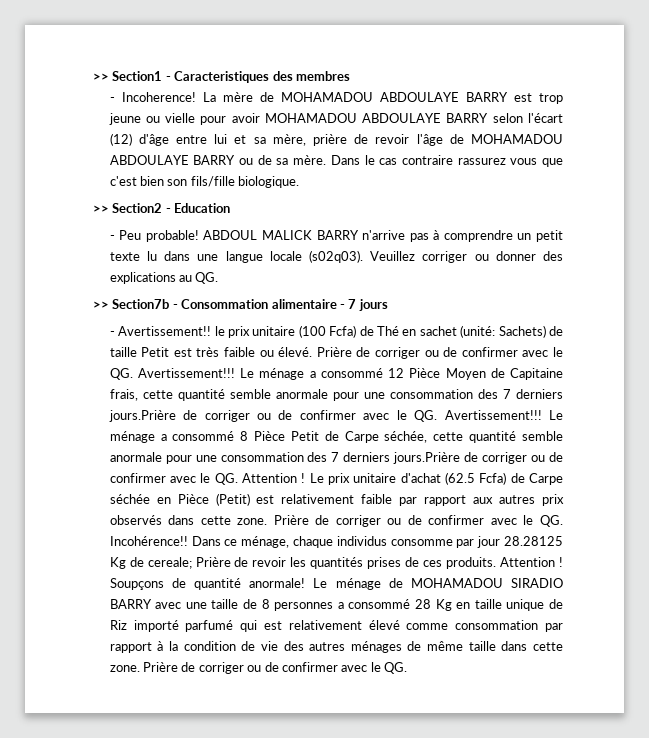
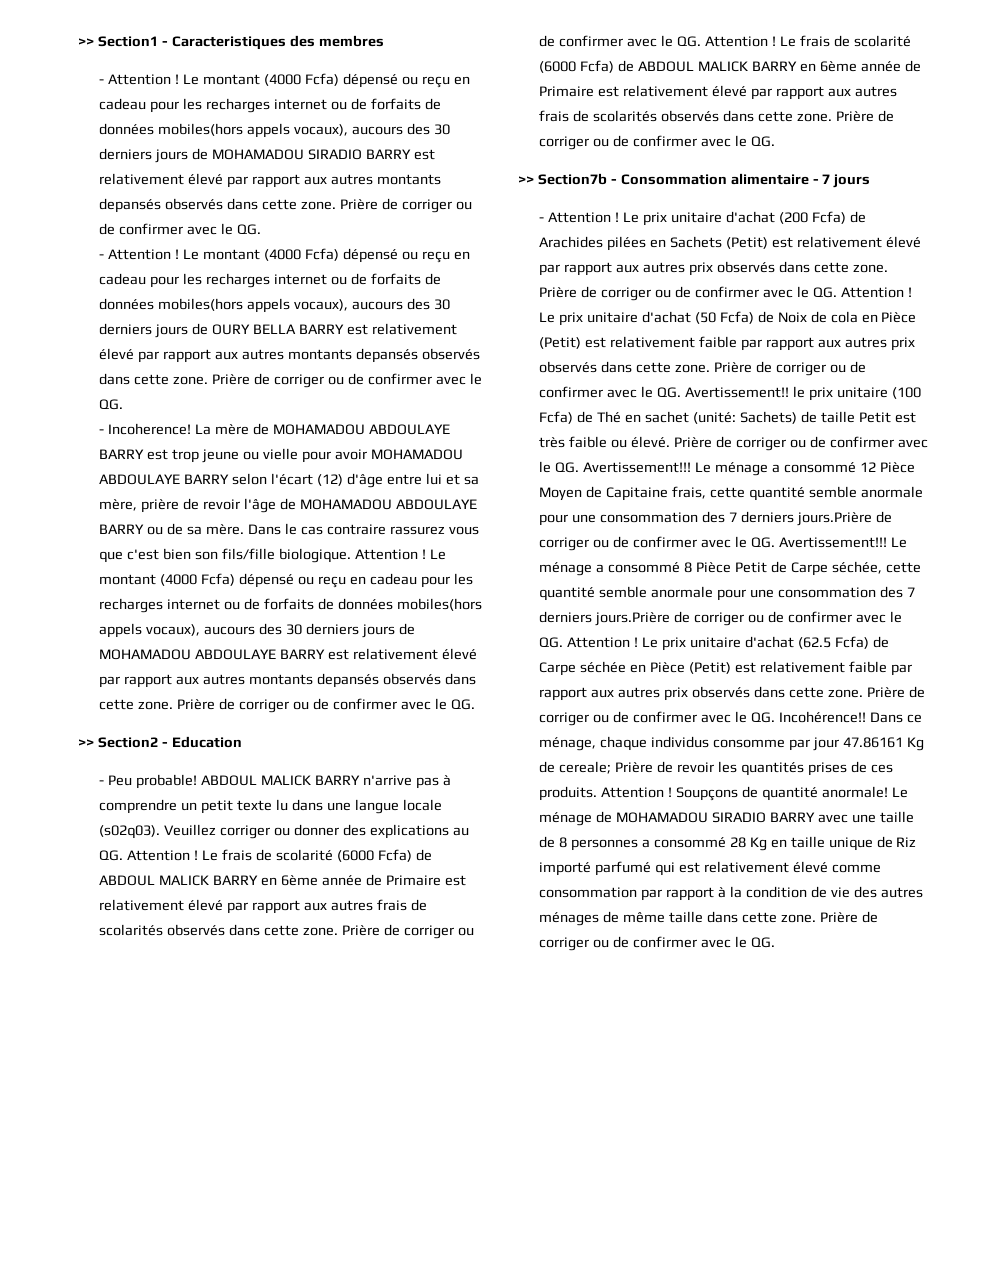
(350, 76) none -> [99,73,470,88] [99,98,441,113] [99,123,450,138] [99,148,435,163] [99,173,441,188] [99,198,472,213] [99,223,262,235] [99,248,470,263] [99,273,441,288] [99,298,450,313] [99,323,457,338] [99,348,480,363] [99,373,482,388] [99,399,124,410] // - Attention ! Le montant (4000 Fcfa) dépensé ou reçu en cadeau pour les recharges internet ou de forfaits de données mobiles(hors appels vocaux), aucours des 30 derniers jours de MOHAMADOU SIRADIO BARRY est relativement élevé par rapport aux autres montants depansés observés dans cette zone. Prière de corriger ou de confirmer avec le QG. // - Attention ! Le montant (4000 Fcfa) dépensé ou reçu en cadeau pour les recharges internet ou de forfaits de données mobiles(hors appels vocaux), aucours des 30 derniers jours de OURY BELLA BARRY est relativement élevé par rapport aux autres montants depansés observés dans cette zone. Prière de corriger ou de confirmer avec le QG.
(300, 182) none -> [354,549,446,560] [99,573,473,588] [99,598,482,613] [99,623,415,638] [99,648,477,660] [99,673,476,688] [99,698,475,713] Attention ! Le montant (4000 Fcfa) dépensé ou reçu en cadeau pour les recharges internet ou de forfaits de données mobiles(hors appels vocaux), aucours des 30 derniers jours de MOHAMADOU ABDOULAYE BARRY est relativement élevé par rapport aux autres montants depansés observés dans cette zone. Prière de corriger ou de confirmer avec le QG.
(219, 278) none -> [127,849,432,862] [99,874,466,886] [99,899,427,914] [99,924,474,939] [539,35,911,47] [539,60,921,73] [539,85,897,100] [539,110,894,122] [539,135,775,150] Attention ! Le frais de scolarité (6000 Fcfa) de ABDOUL MALICK BARRY en 6ème année de Primaire est relativement élevé par rapport aux autres frais de scolarités observés dans cette zone. Prière de corriger ou de confirmer avec le QG. Attention ! Le frais de scolarité (6000 Fcfa) de ABDOUL MALICK BARRY en 6ème année de Primaire est relativement élevé par rapport aux autres frais de scolarités observés dans cette zone. Prière de corriger ou de confirmer avec le QG.
(115, 333) none -> [548,211,866,226] [539,236,921,251] [539,261,888,276] [539,286,912,301] [539,311,917,326] [539,336,915,351] [539,361,866,376] [539,386,682,398] Attention ! Le prix unitaire d'achat (200 Fcfa) de Arachides pilées en Sachets (Petit) est relativement élevé par rapport aux autres prix observés dans cette zone. Prière de corriger ou de confirmer avec le QG. Attention ! Le prix unitaire d'achat (50 Fcfa) de Noix de cola en Pièce (Petit) est relativement faible par rapport aux autres prix observés dans cette zone. Prière de corriger ou de confirmer avec le QG.
[504,536,563,546] 28.28125 -> [842,737,903,748] 47.86161

